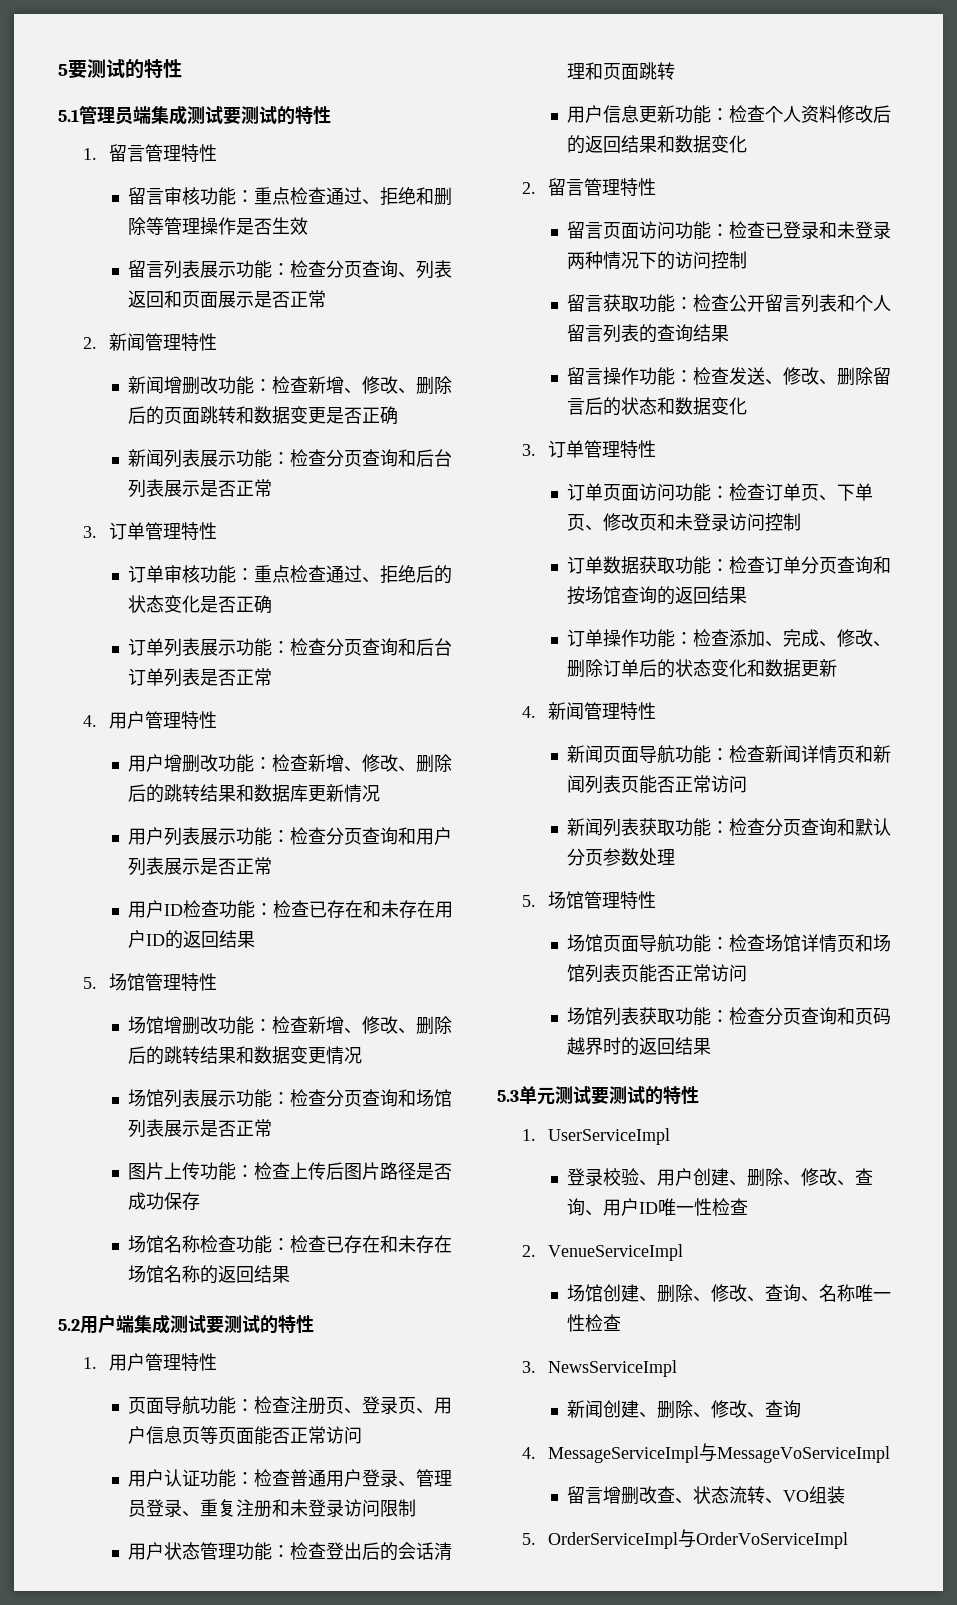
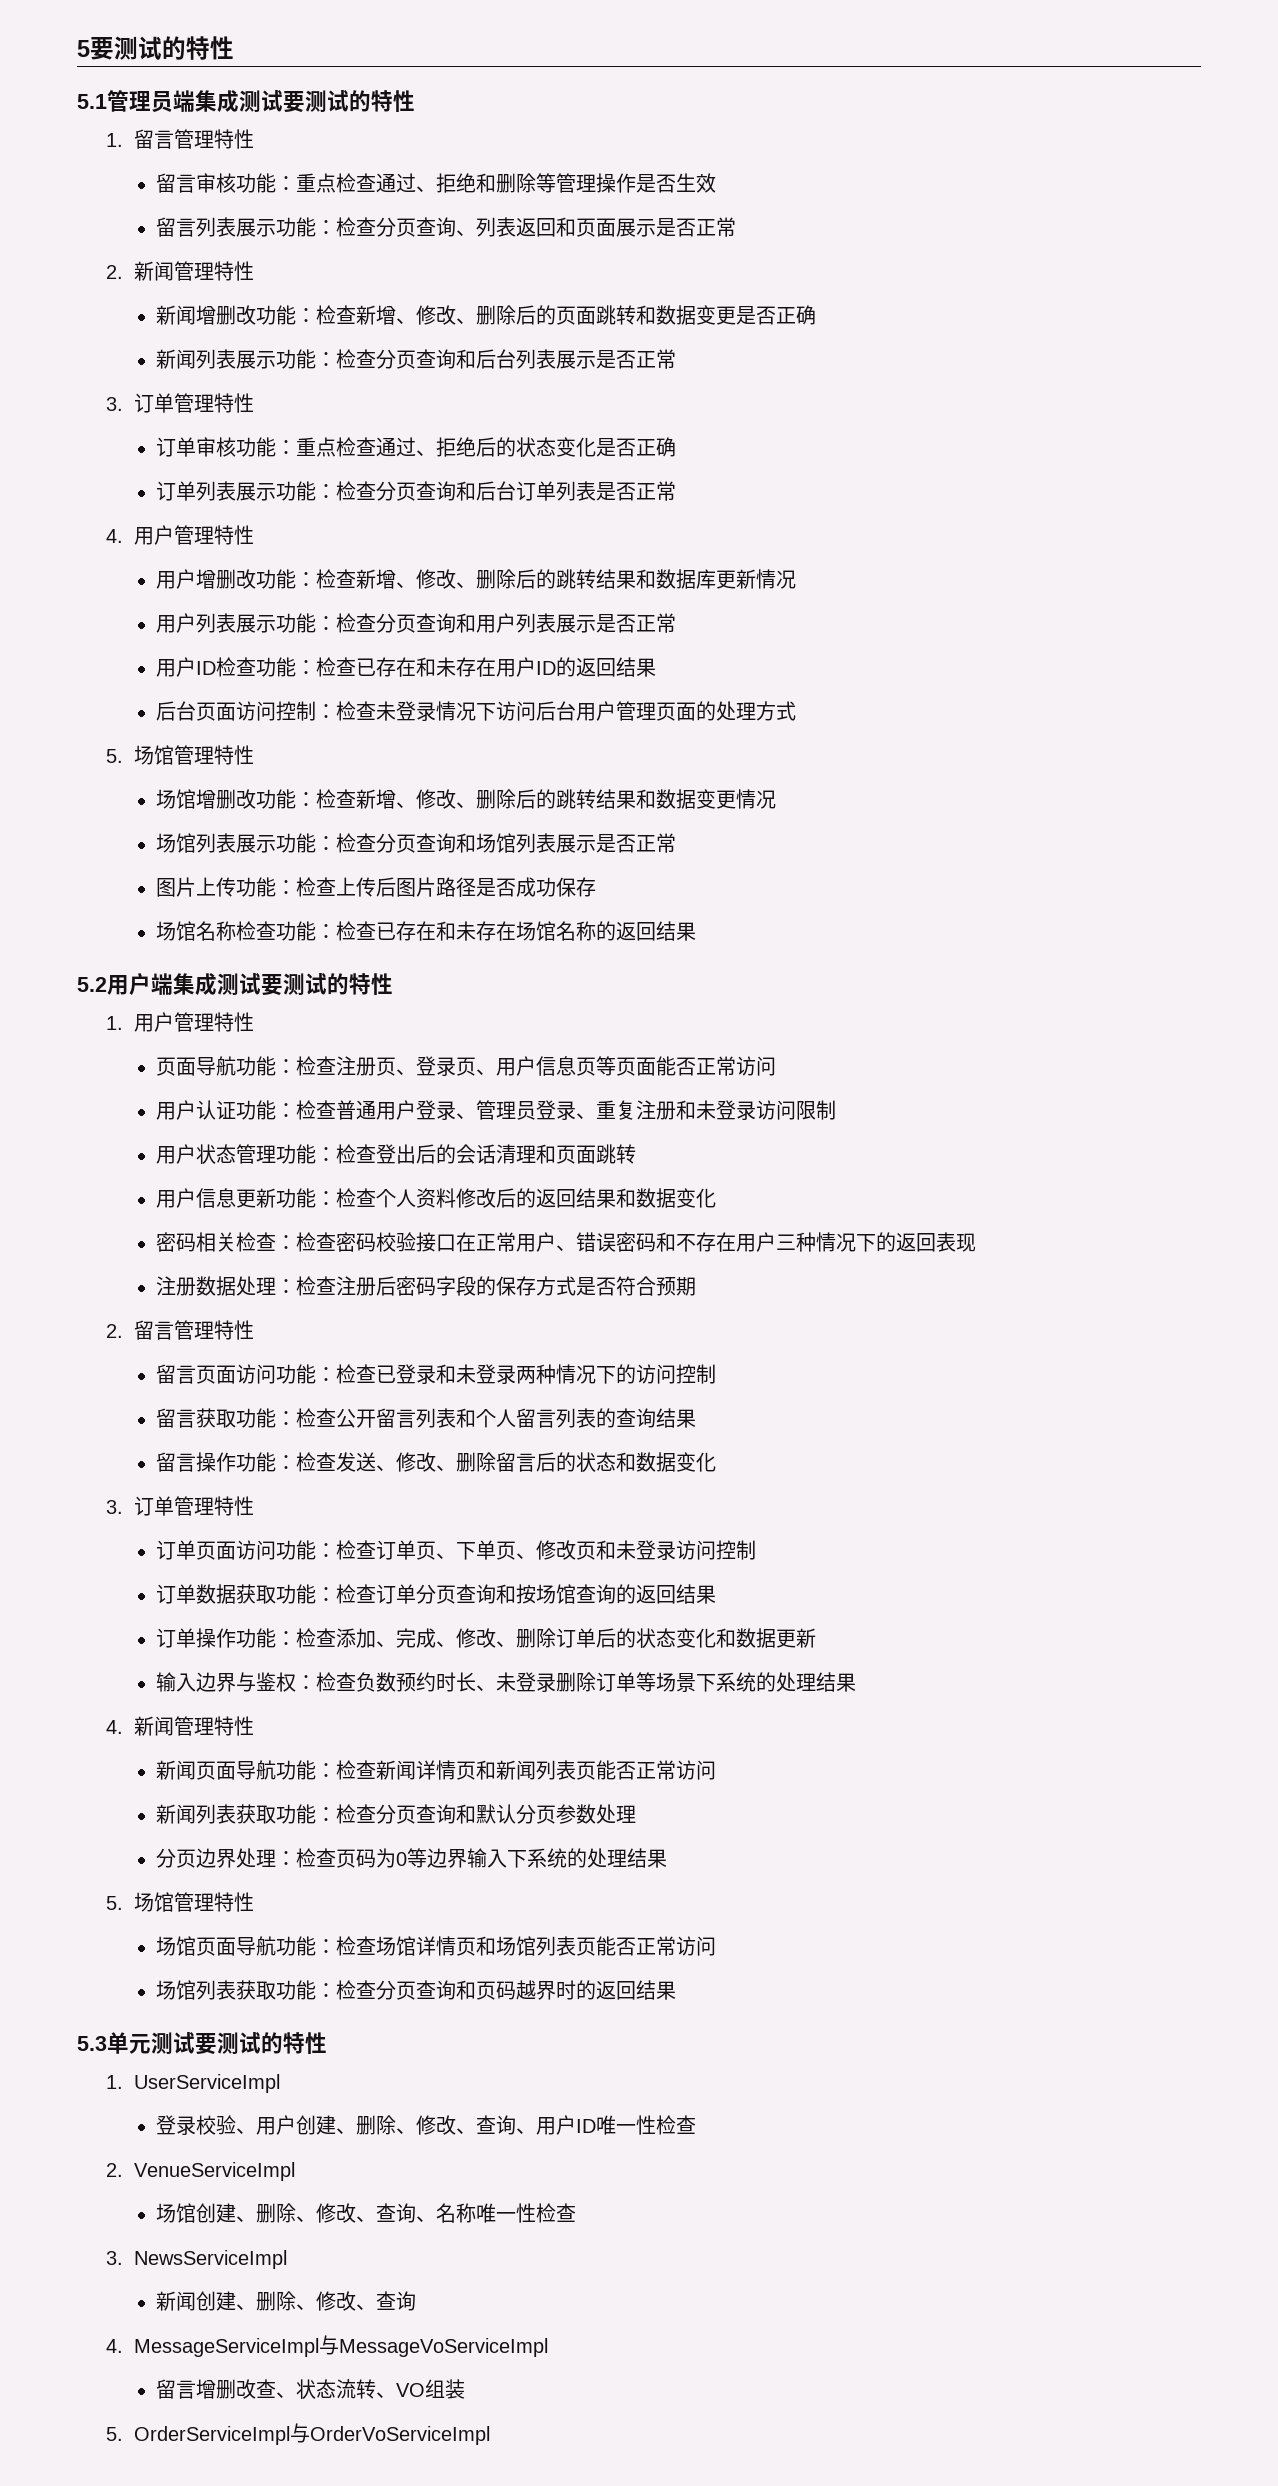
(256, 939) none -> [156,701,797,721] // 后台页面访问控制：检查未登录情况下访问后台用户管理页面的处理方式
(748, 144) none -> [156,1232,977,1252] [156,1276,697,1296] // 密码相关检查：检查密码校验接口在正常用户、错误密码和不存在用户三种情况下的返回表现 // 注册数据处理：检查注册后密码字段的保存方式是否符合预期
(838, 668) none -> [156,1672,857,1692] // 输入边界与鉴权：检查负数预约时长、未登录删除订单等场景下系统的处理结果
(676, 857) none -> [156,1848,668,1868] // 分页边界处理：检查页码为0等边界输入下系统的处理结果

